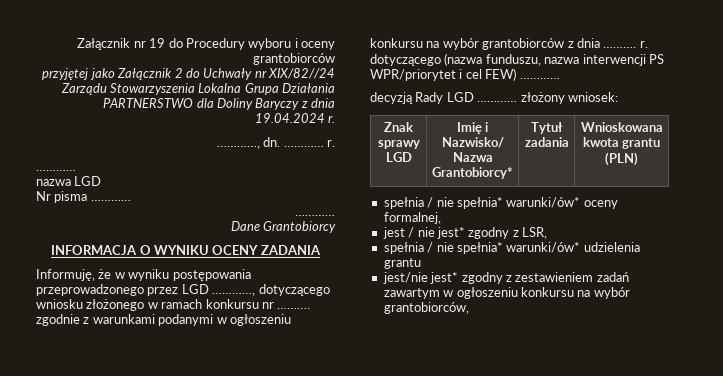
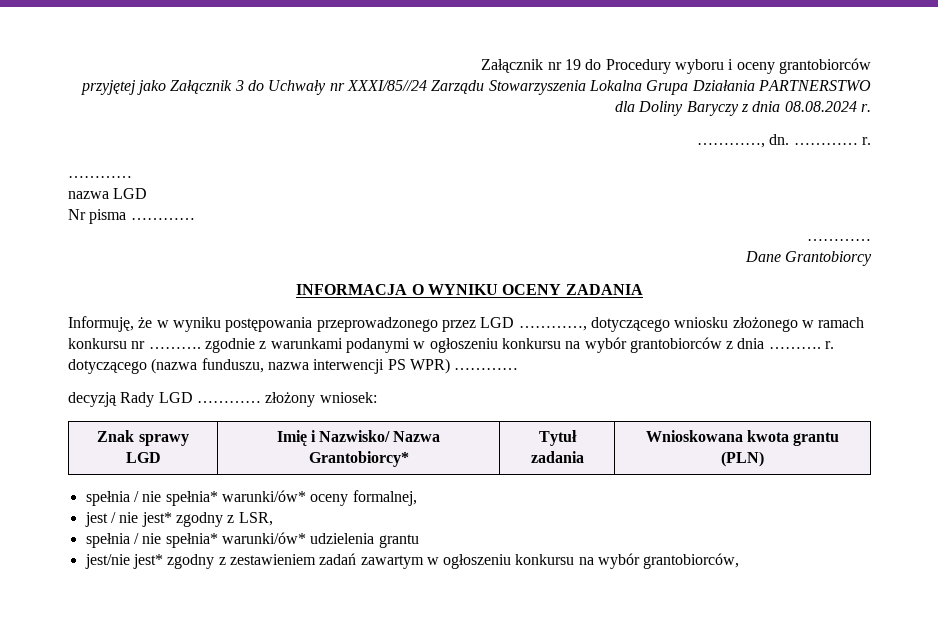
[174,68,183,78] 2 -> [234,80,244,91] 3
[268,68,335,79] XIX/82//24 -> [347,80,428,91] XXXI/85//24
[254,113,325,123] 19.04.2024 -> [784,101,857,112] 08.08.2024
[370,68,517,81] WPR/priorytet i cel FEW) -> [409,358,450,374] WPR)

